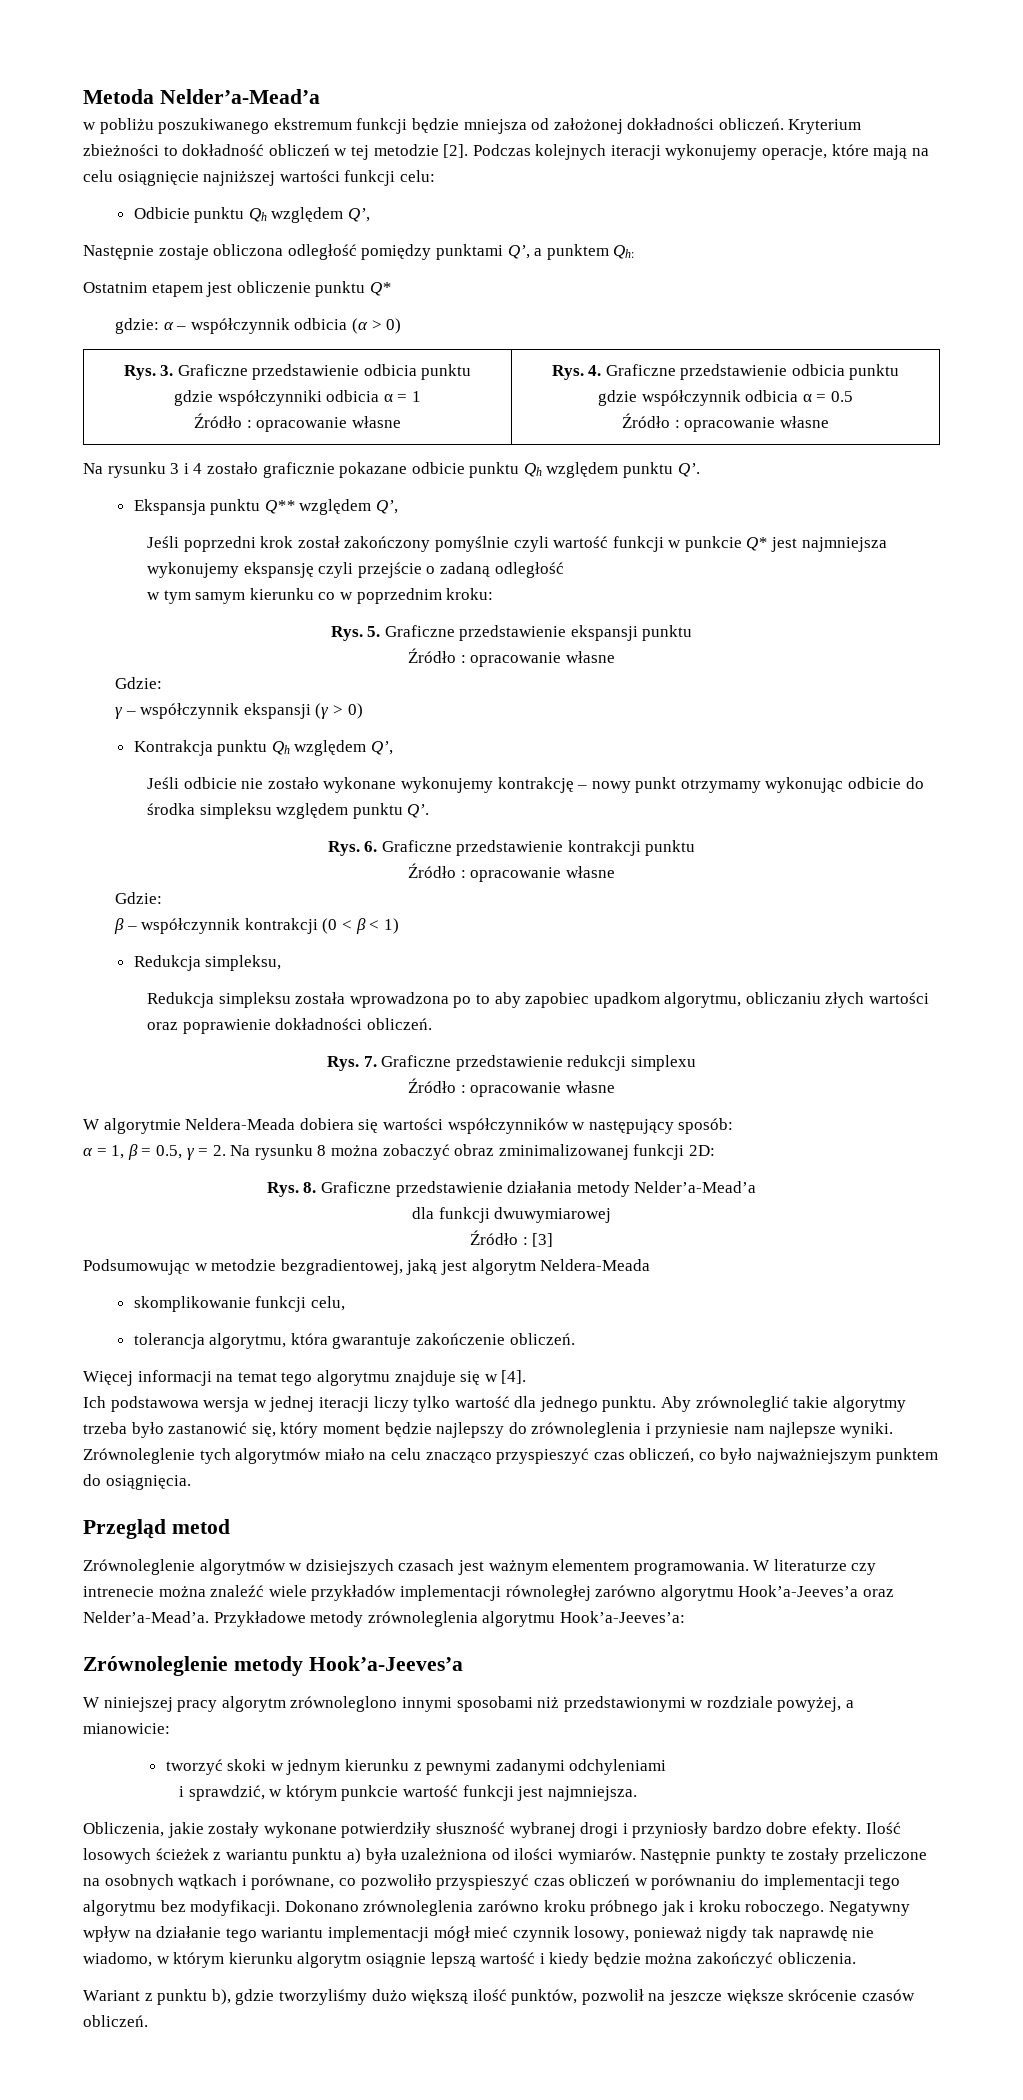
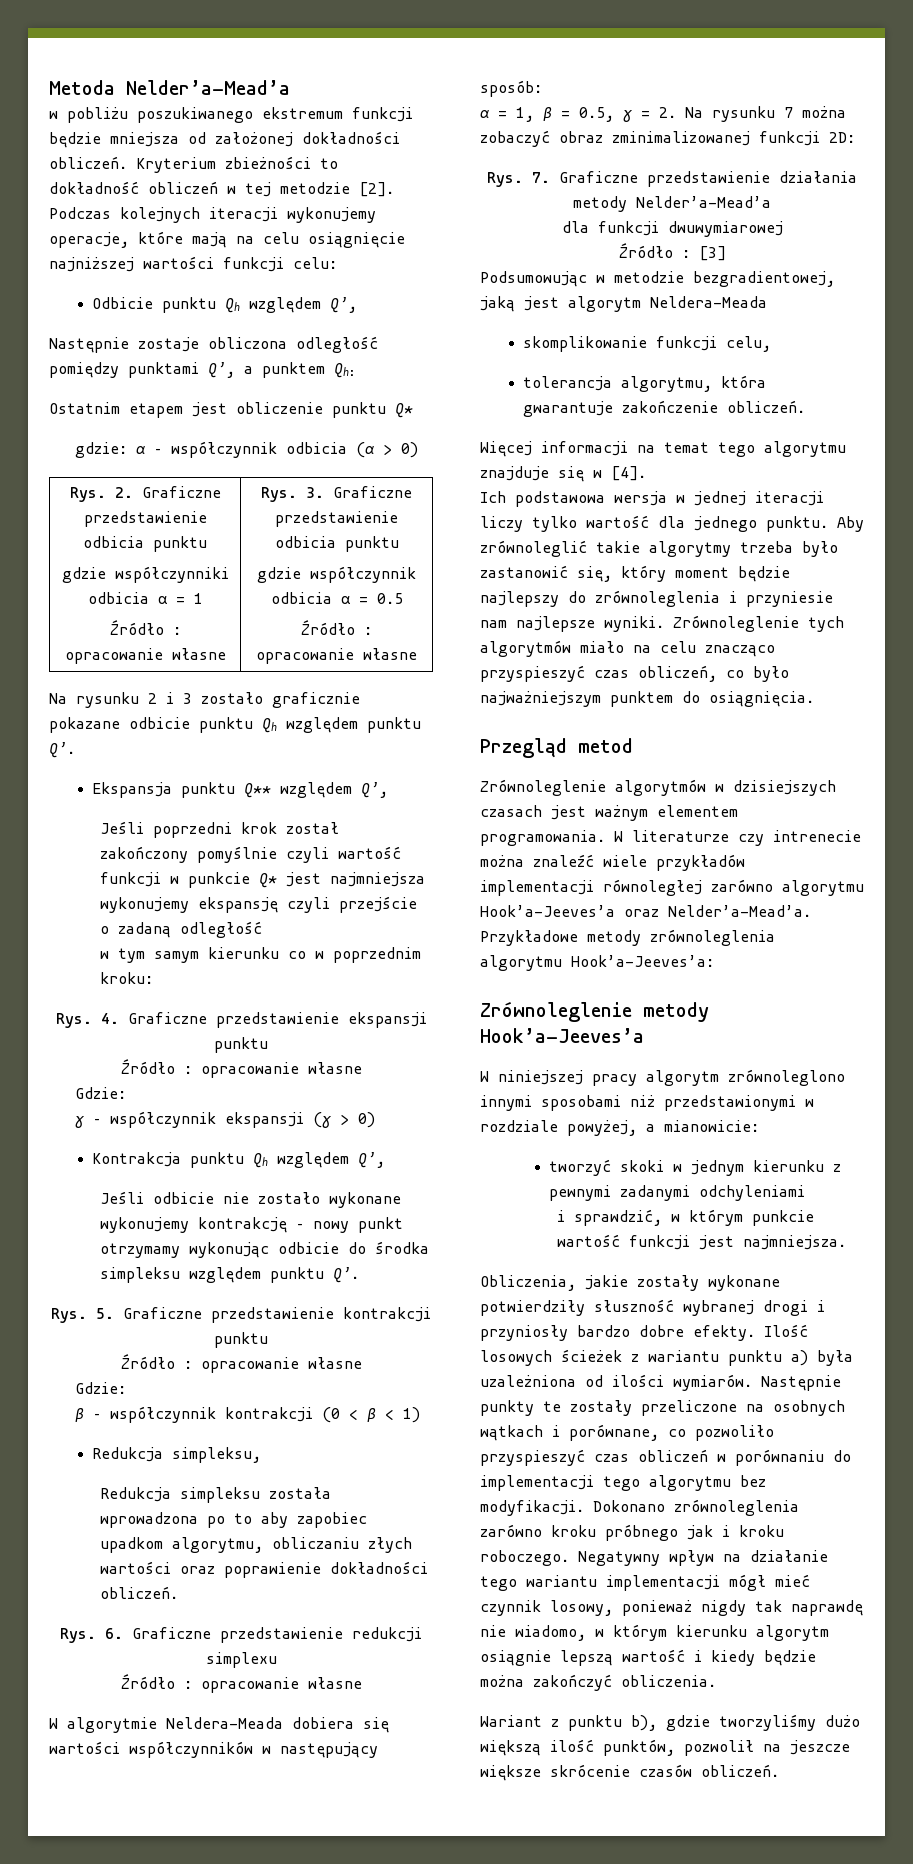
[160,365,174,376] 3. -> [114,487,133,498] 2.
[588,365,602,376] 4. -> [306,487,324,498] 3.
[170,463,203,474] 3 i 4 -> [148,692,192,704] 2 i 3
[367,626,381,637] 5. -> [100,1013,119,1024] 4.
[364,841,378,852] 6. -> [96,1308,114,1319] 5.
[363,1056,377,1067] 7. -> [105,1628,123,1639] 6.
[317,1145,327,1156] 8 -> [784,107,793,118] 7
[303,1182,317,1193] 8. -> [532,172,550,183] 7.

